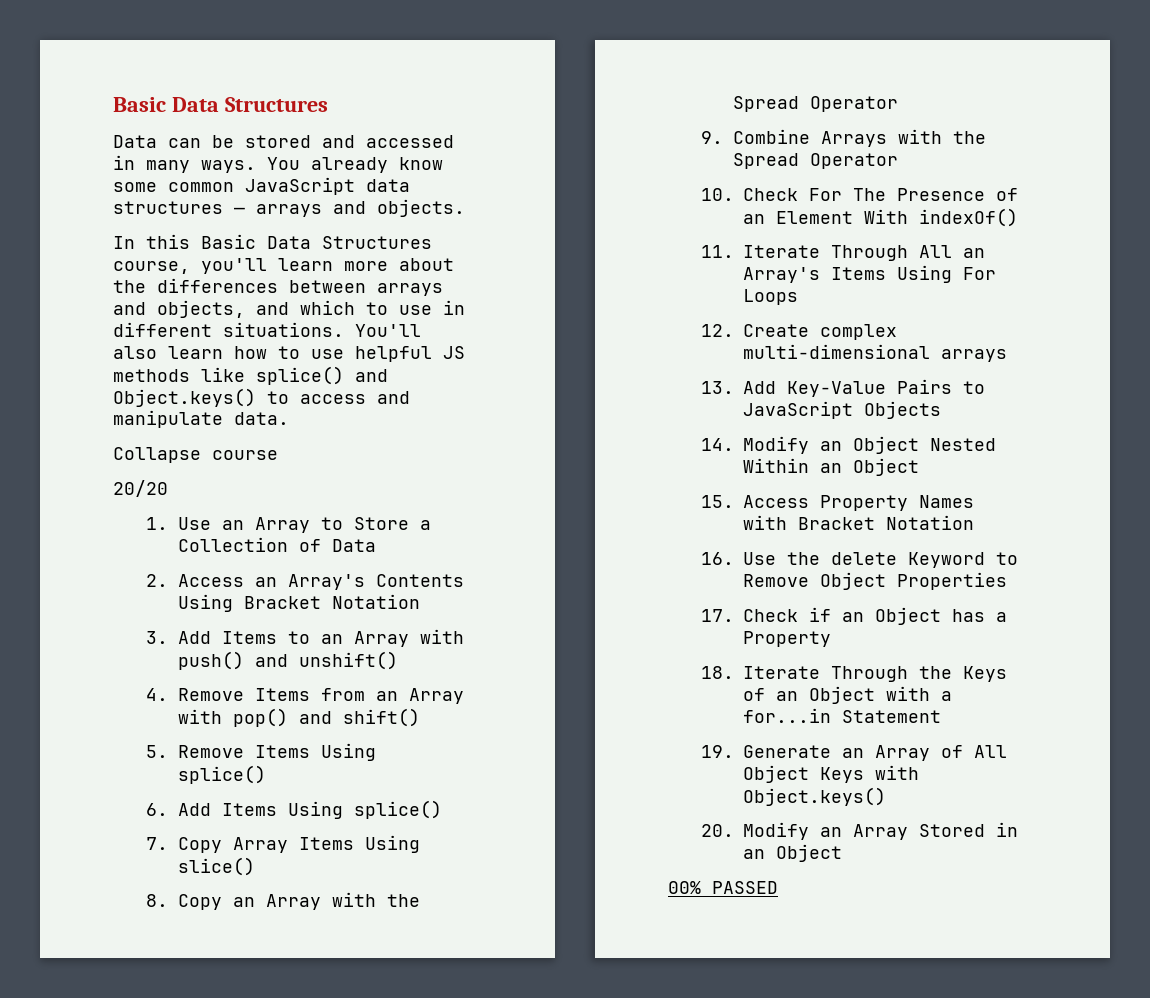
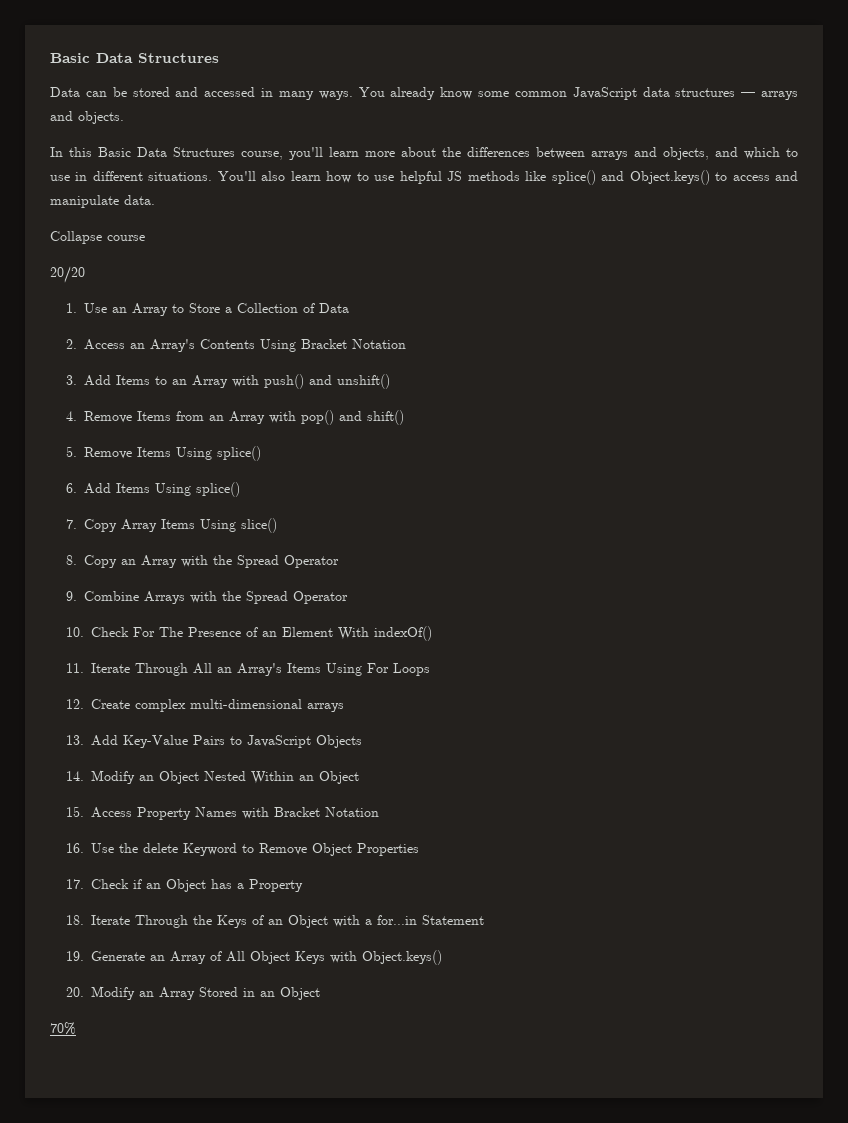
[668,881,778,894] 00% PASSED -> [50,1022,76,1035] 70%

